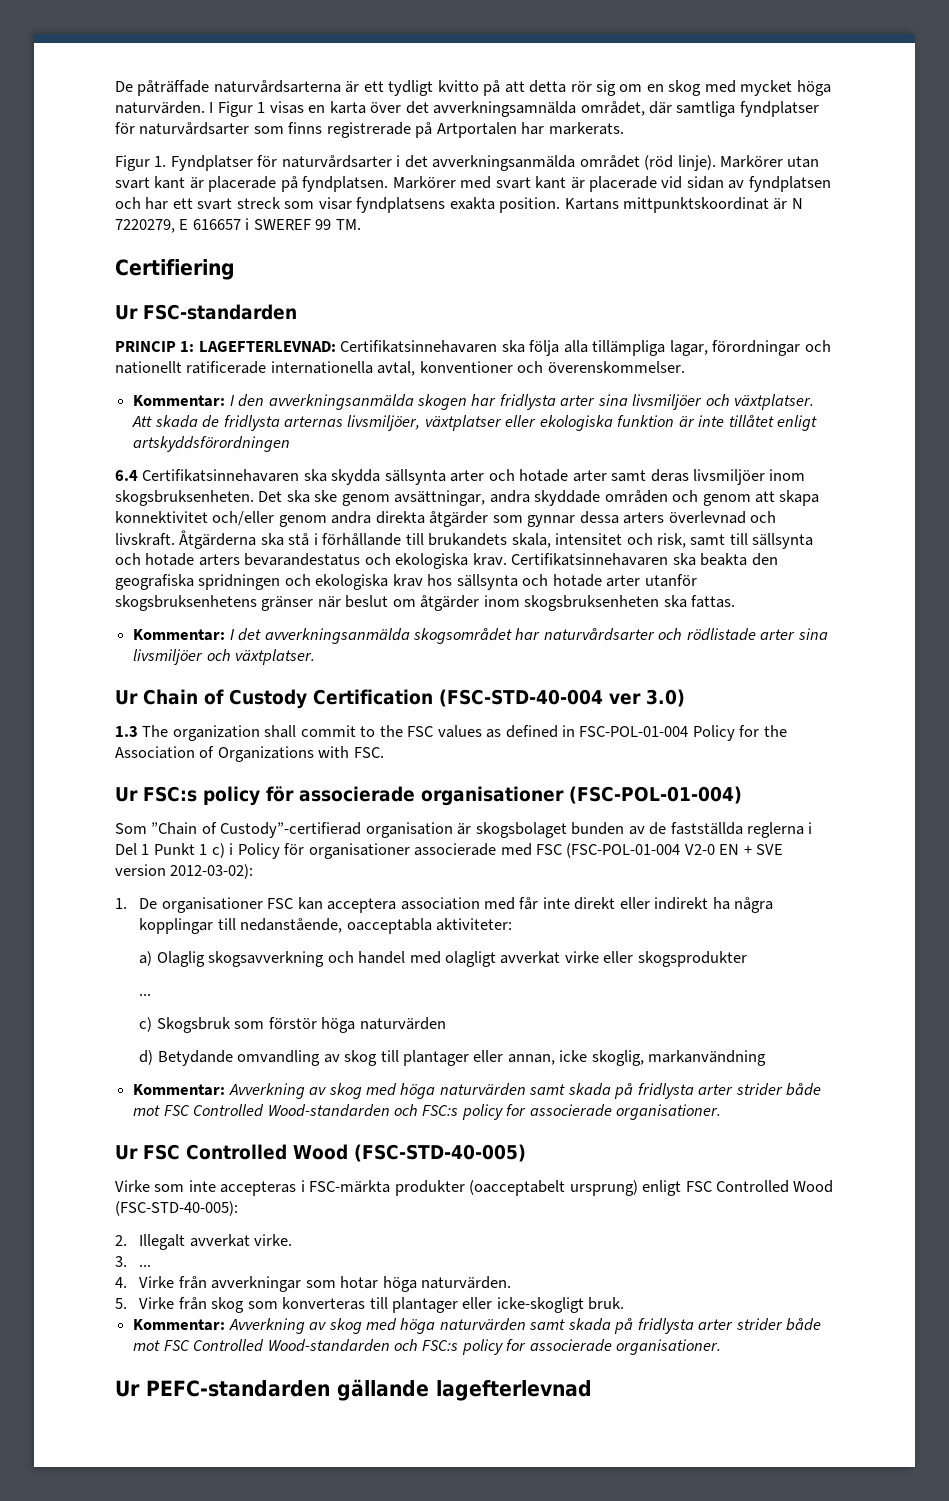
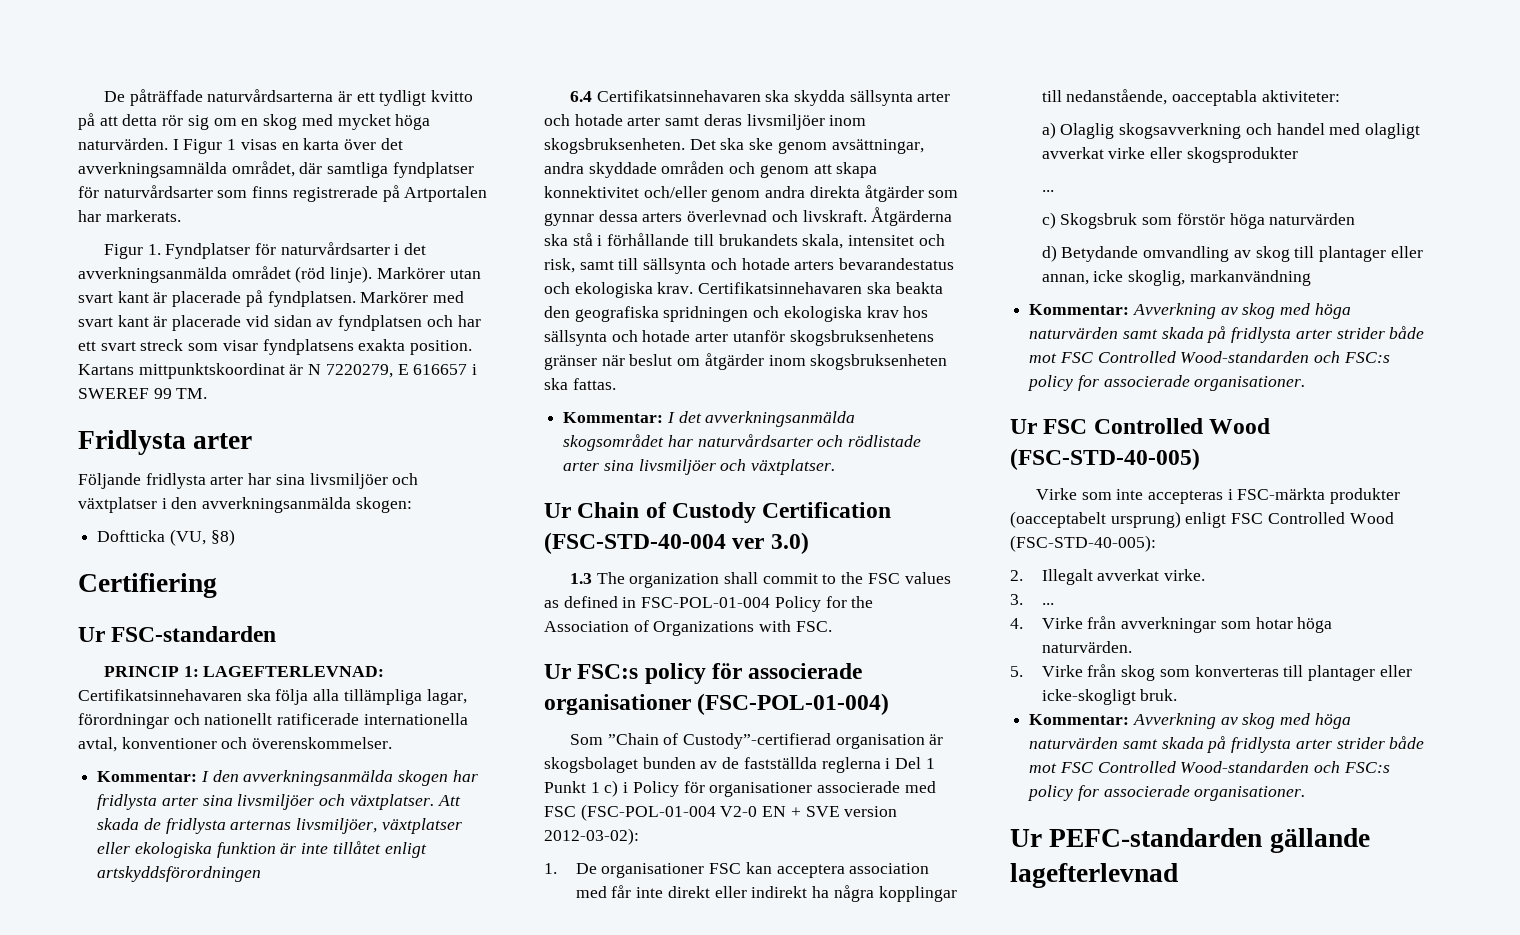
(361, 224) none -> [78,430,253,455] [78,473,419,489] [78,497,412,513] [97,529,235,546] // Fridlysta arter // Följande fridlysta arter har sina livsmiljöer och växtplatser i den avverkningsanmälda skogen: // Doftticka (VU, §8)

